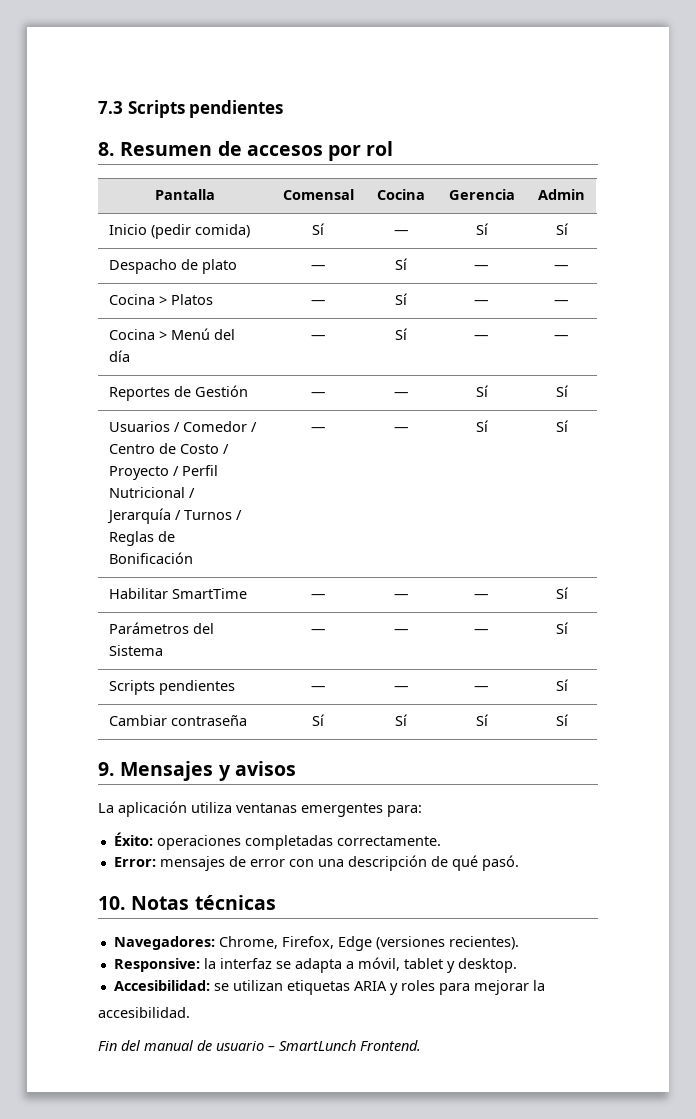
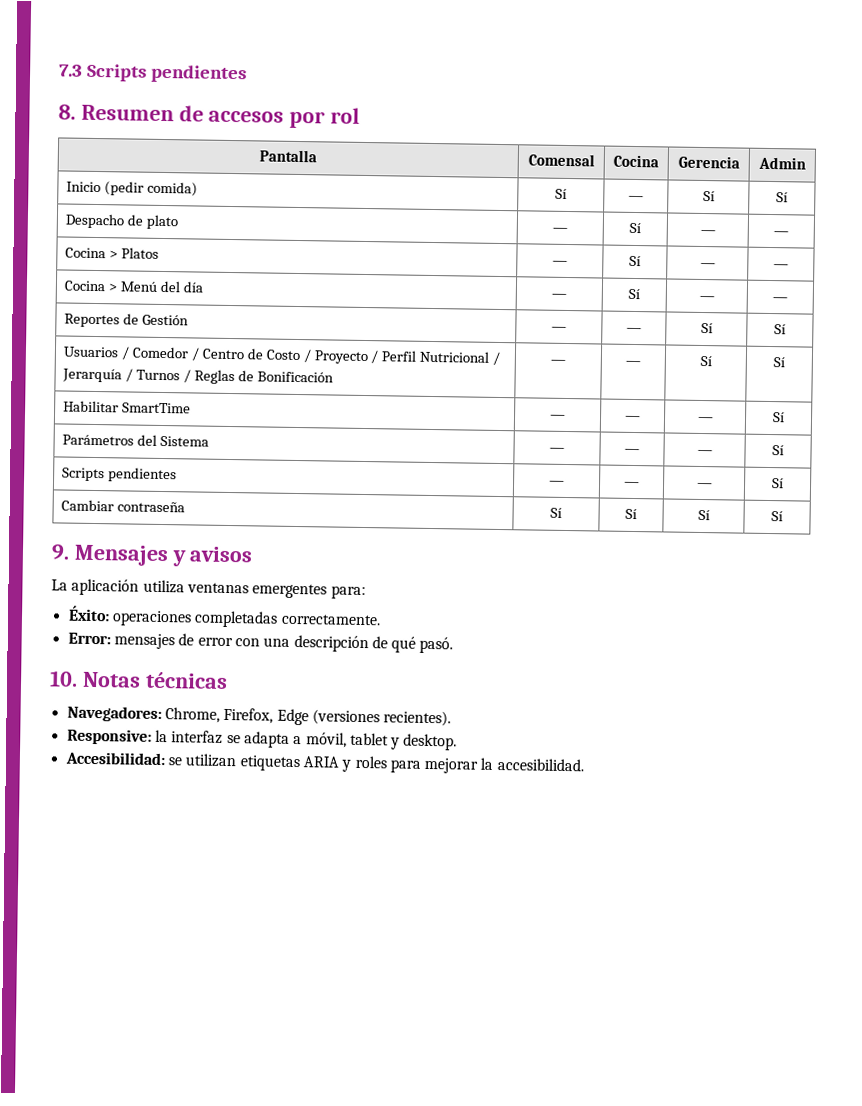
(545, 985) // -> (494, 763) none
[98,1040,421,1051] // Fin del manual de usuario – SmartLunch Frontend. -> (584, 765) none

